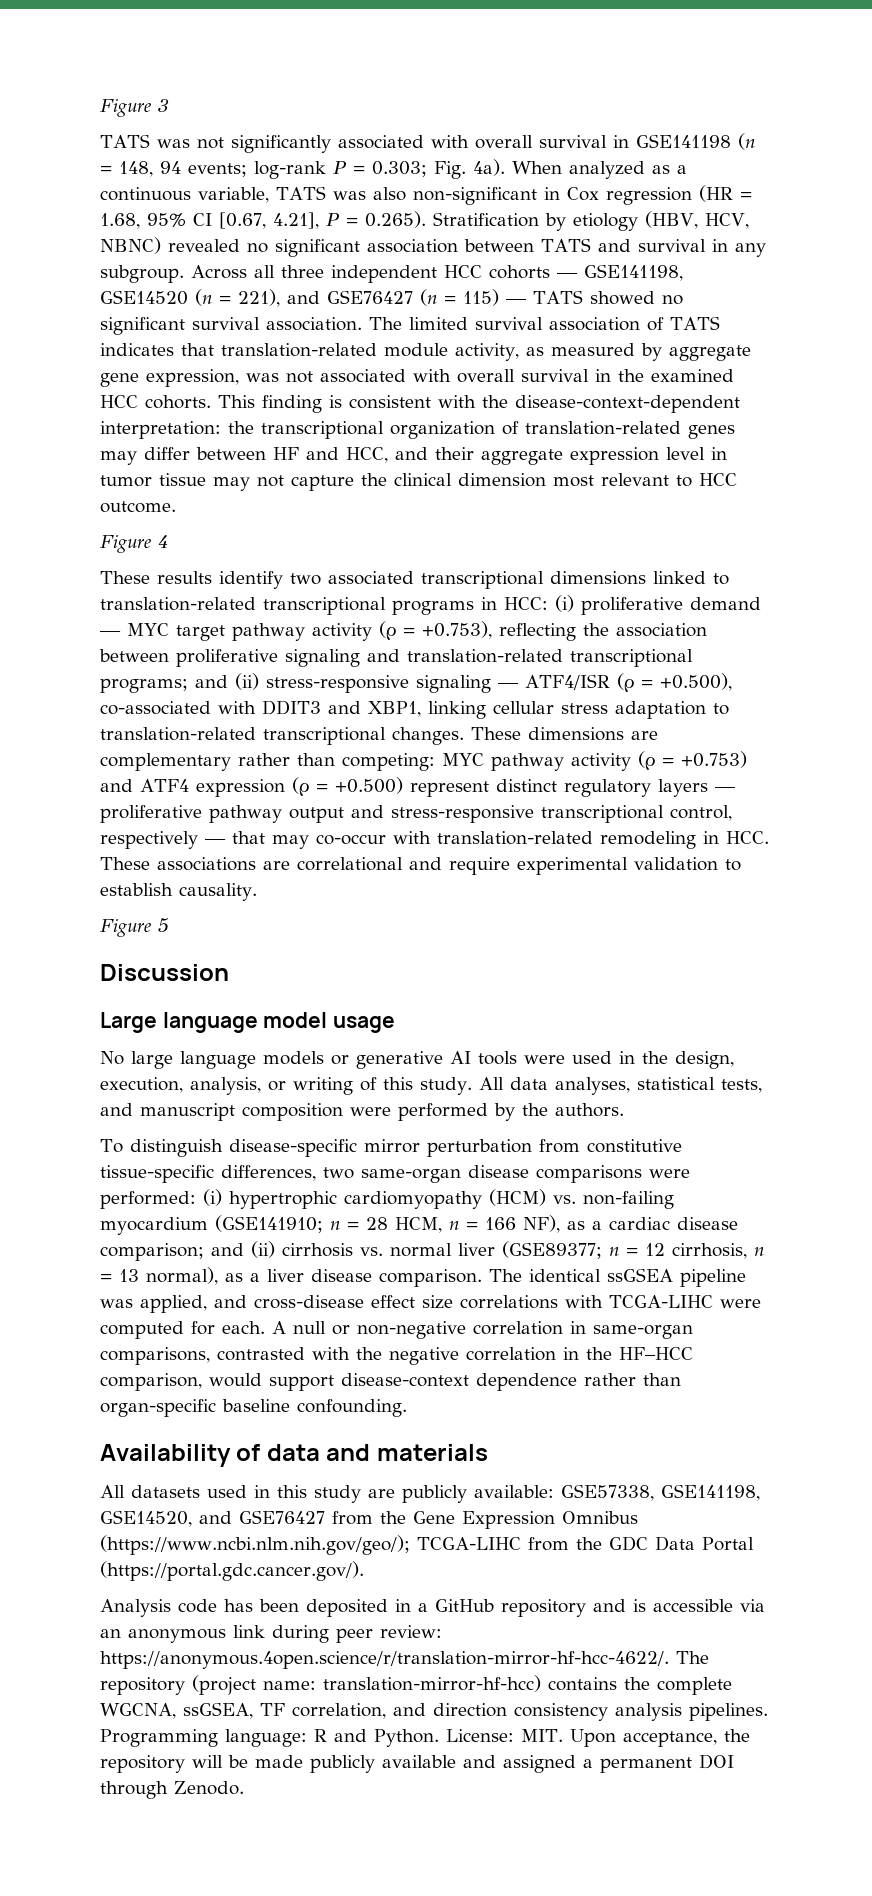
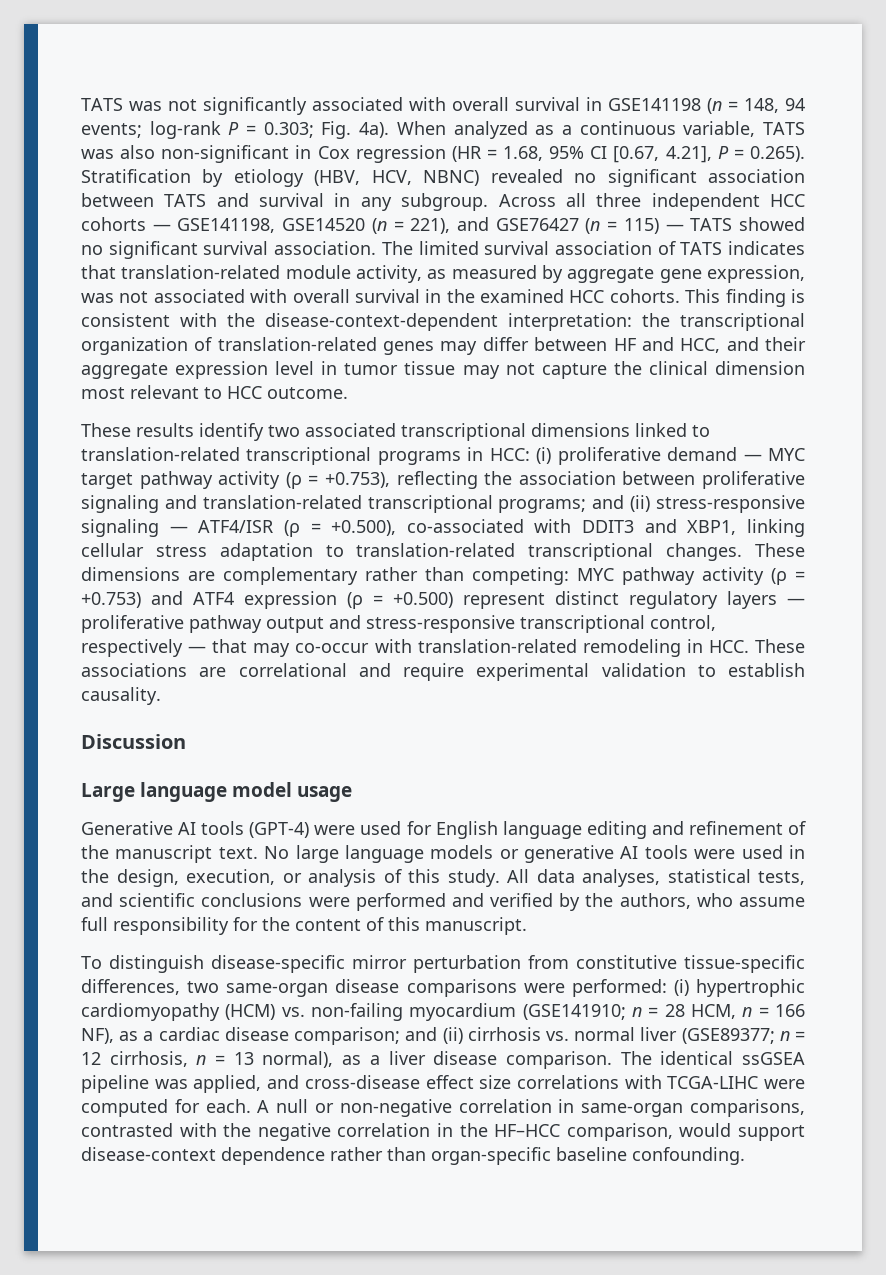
[100,99,169,117] Figure 3 // -> (81, 104) none
[100,535,169,553] // Figure 4 -> (348, 393) none
[100,918,169,937] // Figure 5 -> (161, 696) none
(396, 1024) none -> [81,821,807,839] [81,845,258,863] Generative AI tools (GPT-4) were used for English language editing and refinement of the manuscript text.
[190,1077,353,1095] analysis, or writing -> [282,869,376,887] or analysis
[140,1103,624,1121] manuscript composition were performed by the authors. -> [119,893,805,911] [81,917,527,935] scientific conclusions were performed and verified by the authors, who assume full responsibility for the content of this manuscript.
[100,1444,488,1467] [100,1484,760,1503] [100,1510,638,1529] [100,1535,754,1555] [100,1561,364,1581] [100,1599,765,1617] [100,1625,442,1643] [100,1651,709,1669] [100,1675,732,1695] [100,1702,768,1721] [100,1729,750,1747] [100,1754,734,1773] [100,1781,244,1799] // Availability of data and materials // All datasets used in this study are publicly available: GSE57338, GSE141198, GSE14520, and GSE76427 from the Gene Expression Omnibus (https://www.ncbi.nlm.nih.gov/geo/); TCGA-LIHC from the GDC Data Portal (https://portal.gdc.cancer.gov/). // Analysis code has been deposited in a GitHub repository and is accessible via an anonymous link during peer review: https://anonymous.4open.science/r/translation-mirror-hf-hcc-4622/. The repository (project name: translation-mirror-hf-hcc) contains the complete WGCNA, ssGSEA, TF correlation, and direction consistency analysis pipelines. Programming language: R and Python. License: MIT. Upon acceptance, the repository will be made publicly available and assigned a permanent DOI through Zenodo. -> (745, 1156) none

